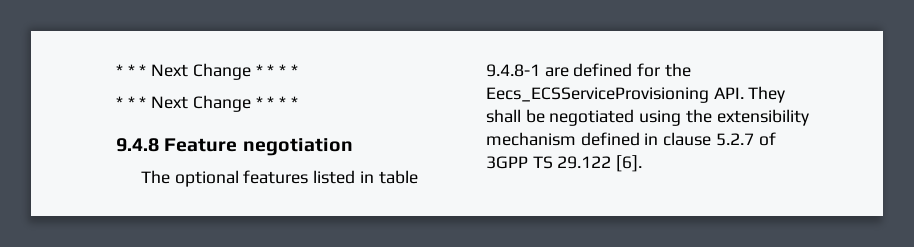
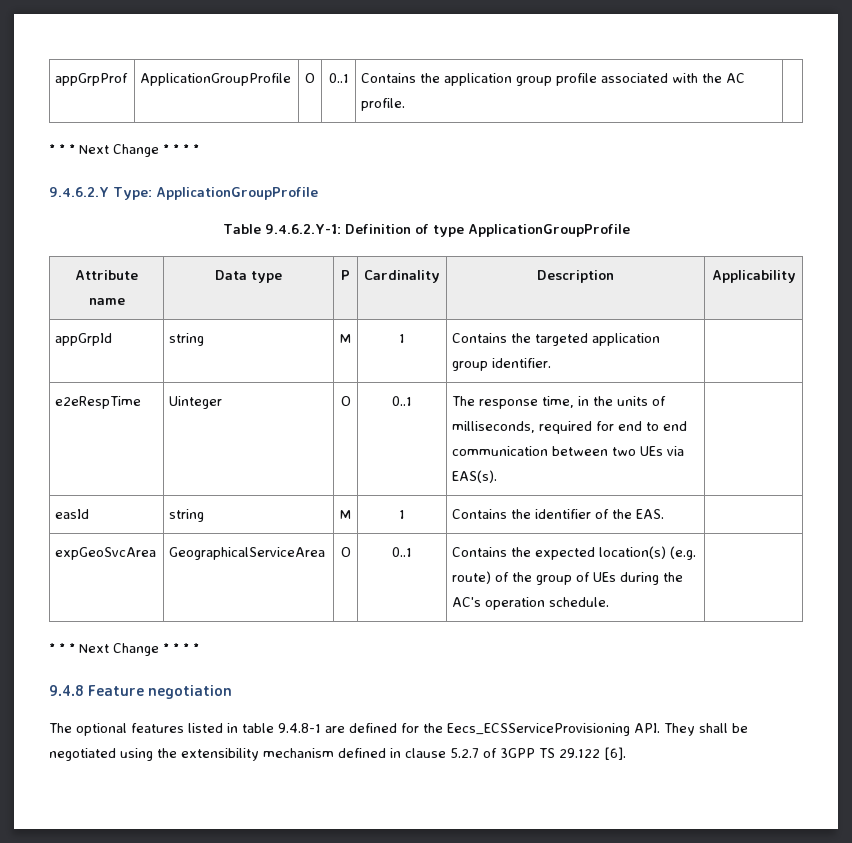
[116,63,298,80] * * * Next Change * * * * -> [55,73,129,86] [140,73,292,86] [305,73,315,83] [328,73,349,83] [361,73,746,86] [361,98,406,111] [49,144,199,157] [49,187,318,200] [222,224,630,237] [75,270,138,280] [88,298,125,305] [215,270,282,283] [341,270,350,280] [364,270,440,283] [537,270,614,283] [711,270,796,283] [55,333,113,346] [169,333,205,346] [340,334,351,343] [399,334,405,343] [452,333,661,346] [452,358,552,371] [55,396,142,409] [169,396,223,409] [340,396,351,406] [392,396,412,406] [452,396,667,409] [452,421,688,434] [452,446,685,456] [452,470,498,483] [55,509,90,519] [169,509,205,522] [340,510,351,519] [399,510,405,519] [452,509,665,519] [55,547,157,560] [169,547,326,560] [340,547,351,557] [392,547,412,557] [452,546,697,560] [452,571,684,585] [452,597,610,610] appGrpProf | ApplicationGroupProfile | O | 0..1 | Contains the application group profile associated with the AC profile. | // * * * Next Change * * * * // 9.4.6.2.Y Type: ApplicationGroupProfile // Table 9.4.6.2.Y-1: Definition of type ApplicationGroupProfile // Attribute name | Data type | P | Cardinality | Description | Applicability // appGrpId | string | M | 1 | Contains the targeted application group identifier. | // e2eRespTime | Uinteger | O | 0..1 | The response time, in the units of milliseconds, required for end to end communication between two UEs via EAS(s). | // easId | string | M | 1 | Contains the identifier of the EAS. | // expGeoSvcArea | GeographicalServiceArea | O | 0..1 | Contains the expected location(s) (e.g. route) of the group of UEs during the AC's operation schedule. |

